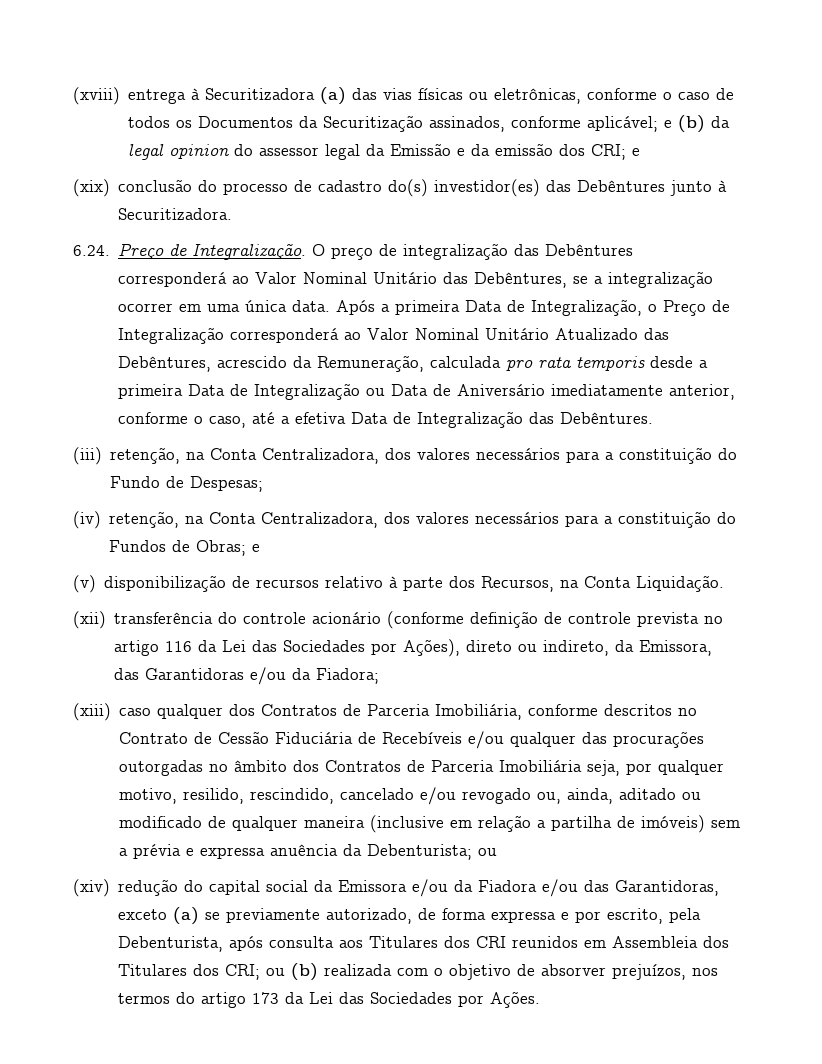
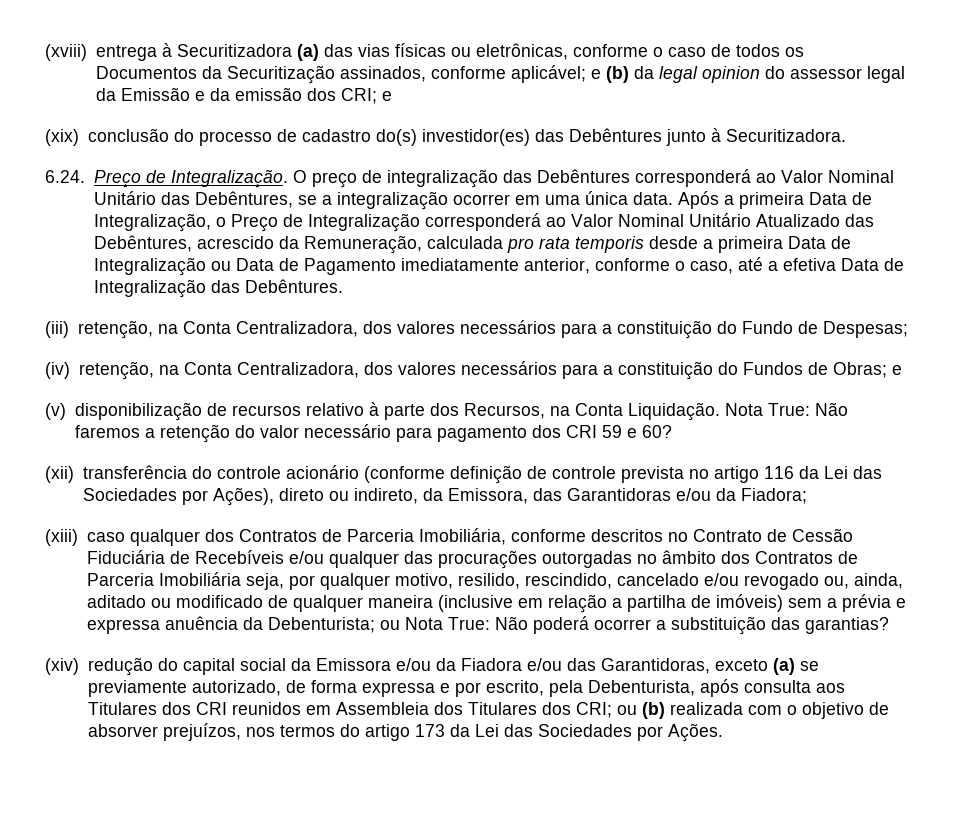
[457,384,546,396] Aniversário -> [303,258,396,275] Pagamento
(725, 583) none -> [724,402,848,416] [74,424,672,443] Nota True: Não faremos a retenção do valor necessário para pagamento dos CRI 59 e 60?
(498, 852) none -> [404,616,889,635] Nota True: Não poderá ocorrer a substituição das garantias?

